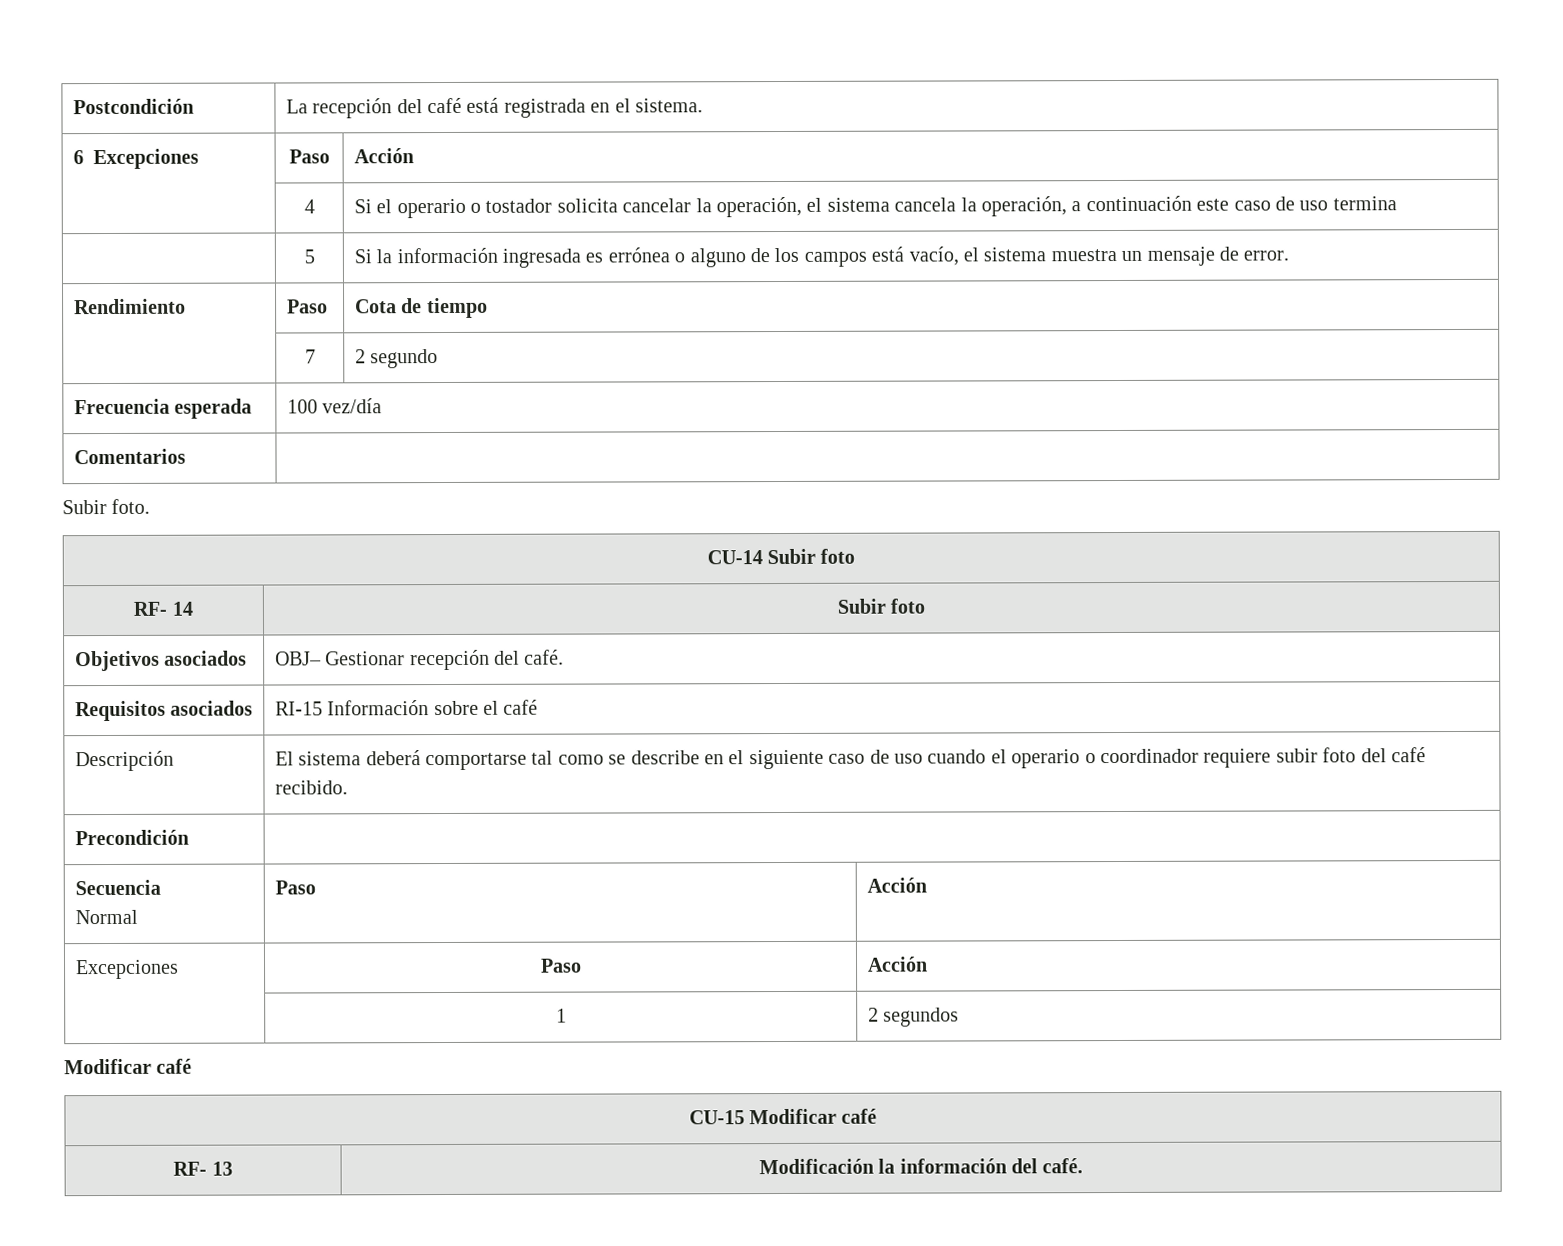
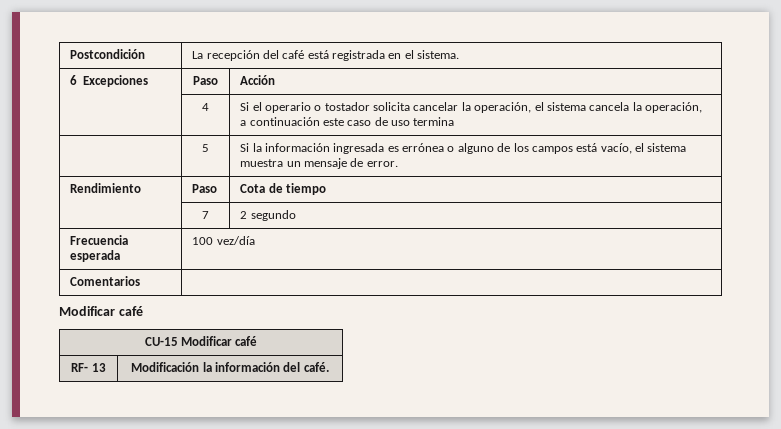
[62,498,151,515] [706,548,856,565] [133,601,193,616] [836,598,926,614] [74,650,248,672] [274,649,565,671] [74,700,254,722] [274,699,539,716] [74,750,174,772] [274,747,1426,771] [274,780,348,795] [74,829,189,846] [74,879,161,896] [74,909,138,925] [274,880,316,895] [866,877,927,893] [74,959,179,980] [539,958,582,973] [866,956,928,972] [555,1008,567,1023] [867,1007,960,1027] // Subir foto. // CU-14 Subir foto // RF- 14 | Subir foto // Objetivos asociados | OBJ– Gestionar recepción del café. // Requisitos asociados | RI-15 Información sobre el café // Descripción | El sistema deberá comportarse tal como se describe en el siguiente caso de uso cuando el operario o coordinador requiere subir foto del café recibido. // Precondición | // Secuencia // Normal | Paso | Acción // Excepciones | Paso | Acción // | 1 | 2 segundos -> (141, 281) none

